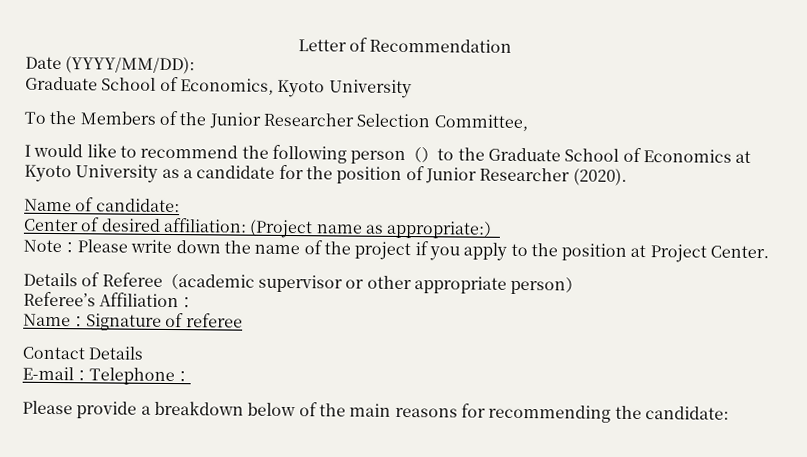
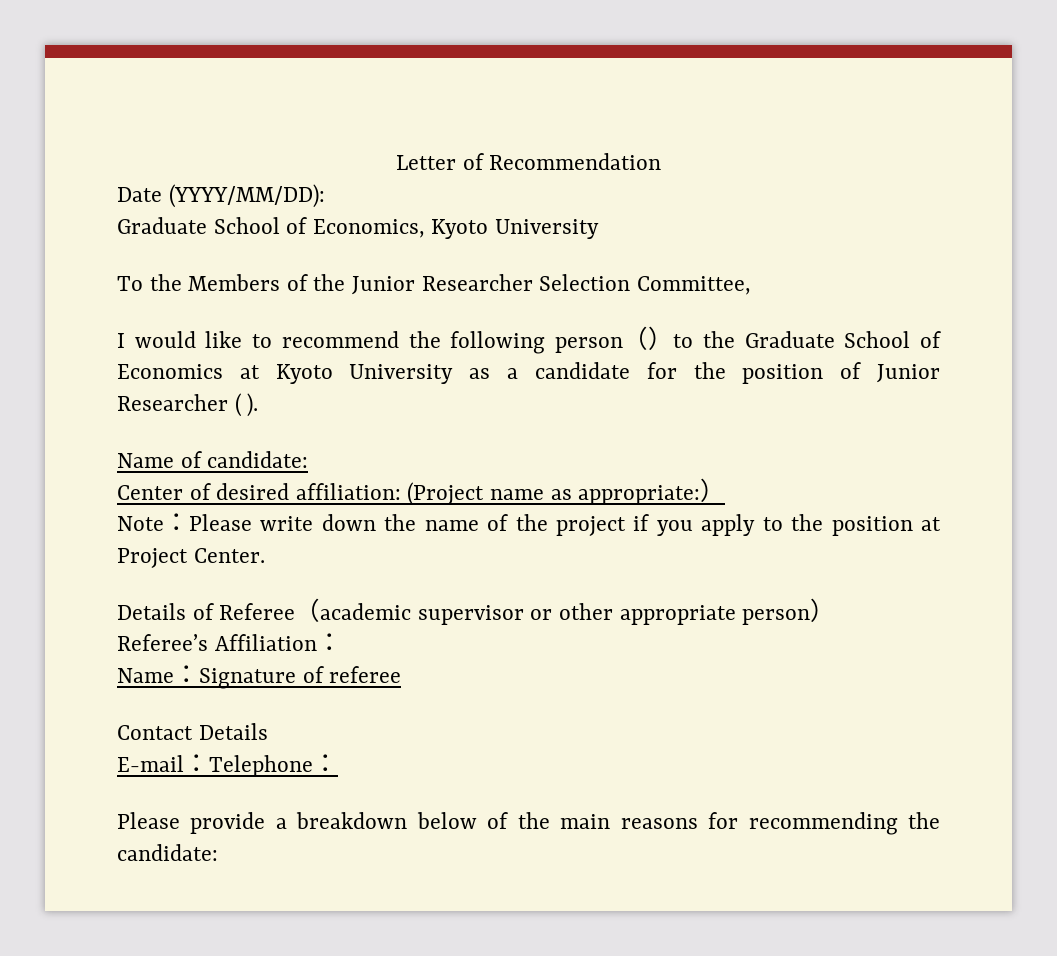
[572,168,627,186] (2020). -> [234,393,259,417] ( ).

